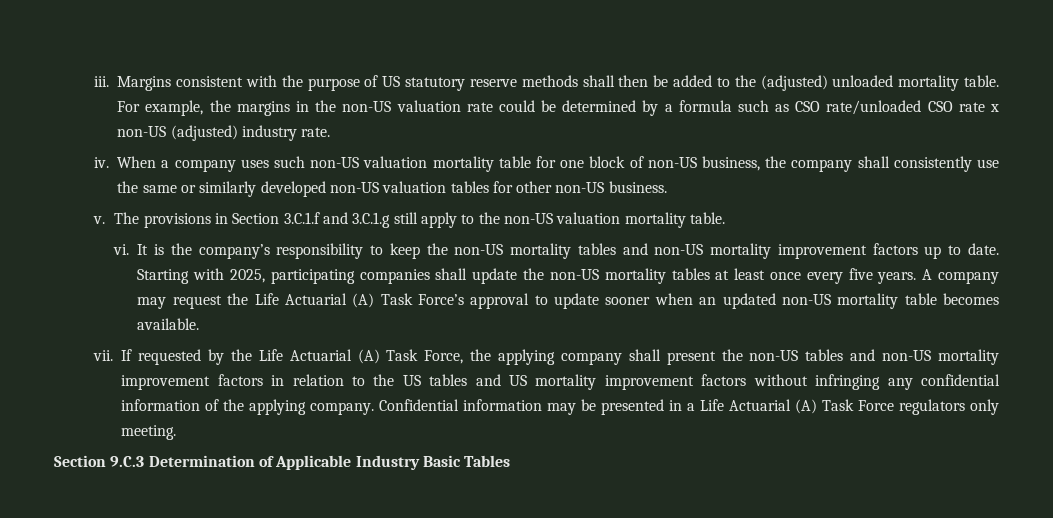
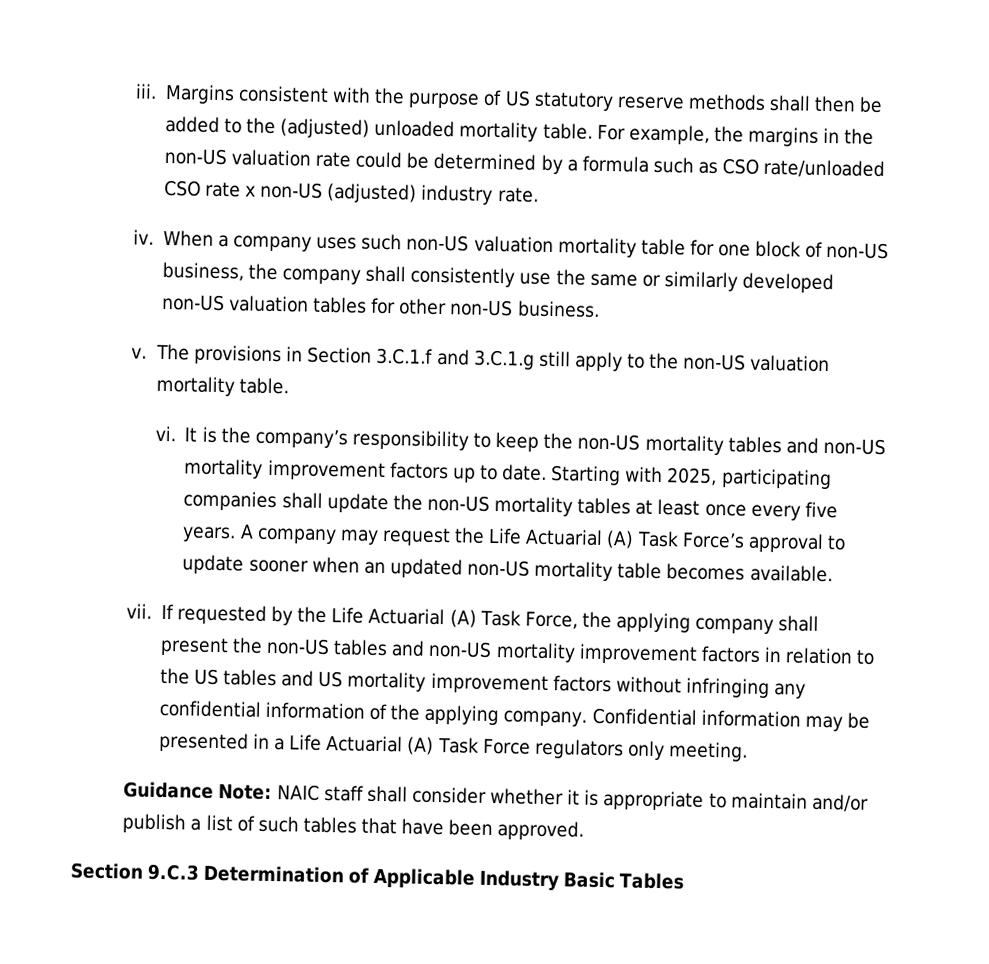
(177, 432) none -> [123,781,869,812] [122,813,585,841] // Guidance Note: NAIC staff shall consider whether it is appropriate to maintain and/or publish a list of such tables that have been approved.

